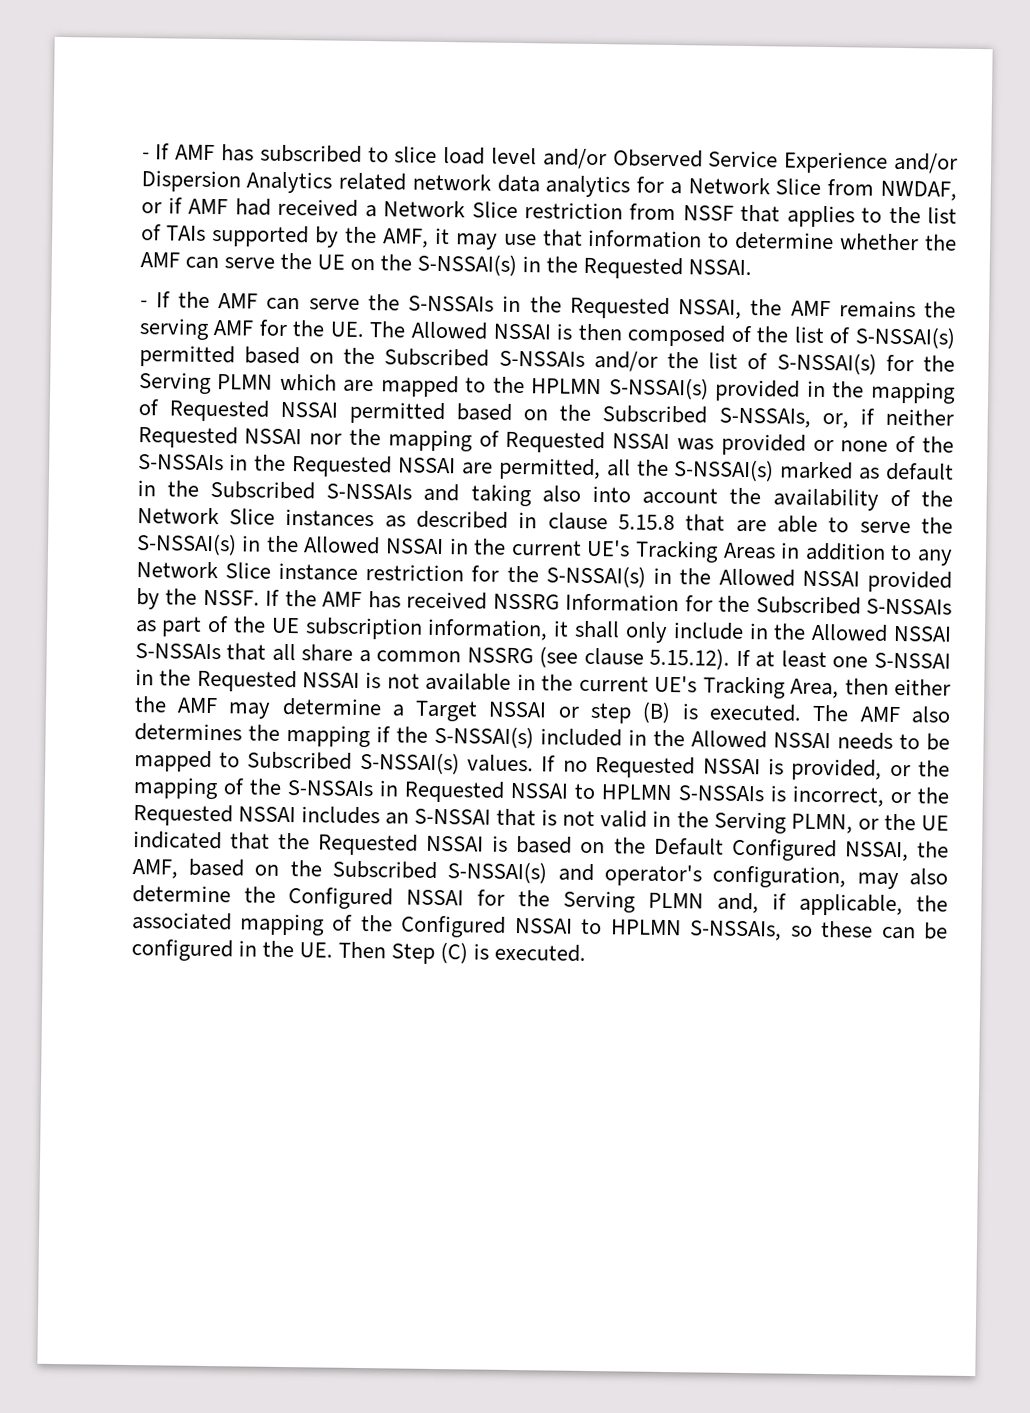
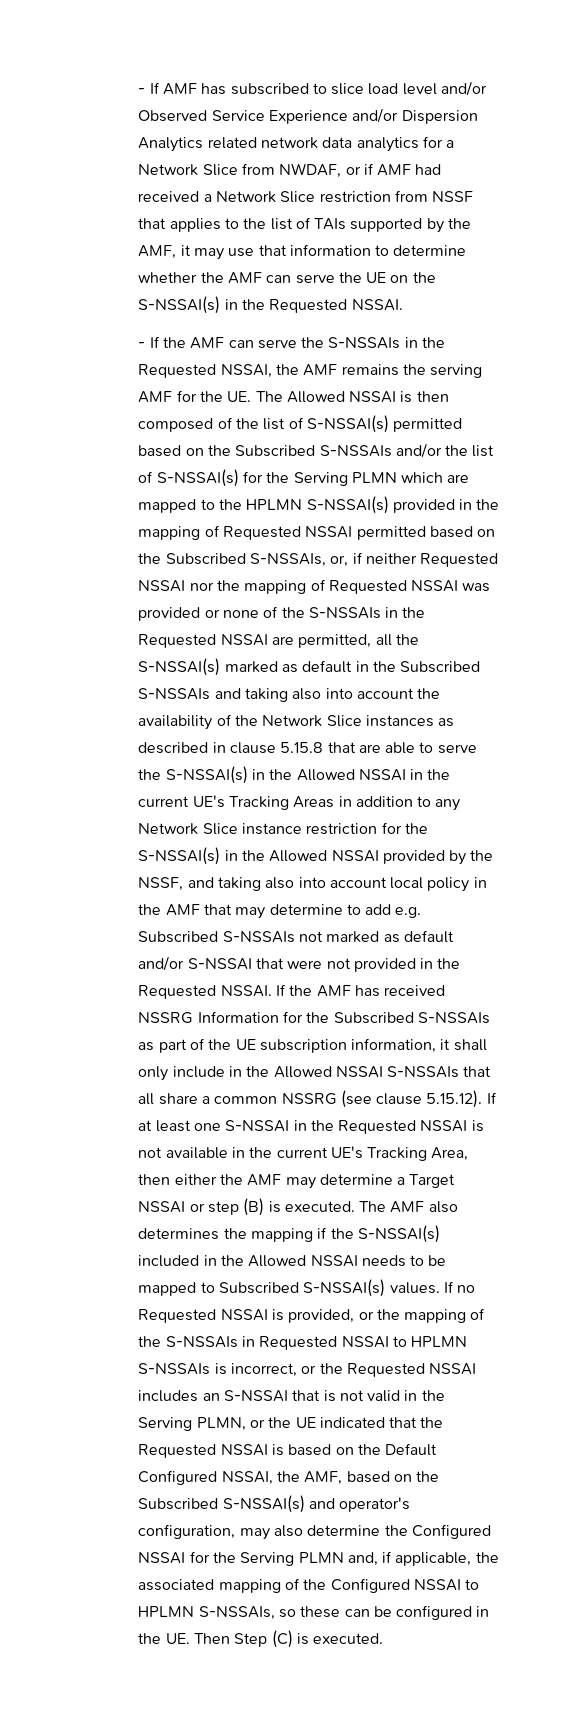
[202,589,260,606] NSSF. -> [138,877,487,892] [138,904,422,919] [138,930,454,943] [138,956,461,972] [138,985,272,999] NSSF, and taking also into account local policy in the AMF that may determine to add e.g. Subscribed S-NSSAIs not marked as default and/or S-NSSAI that were not provided in the Requested NSSAI.

